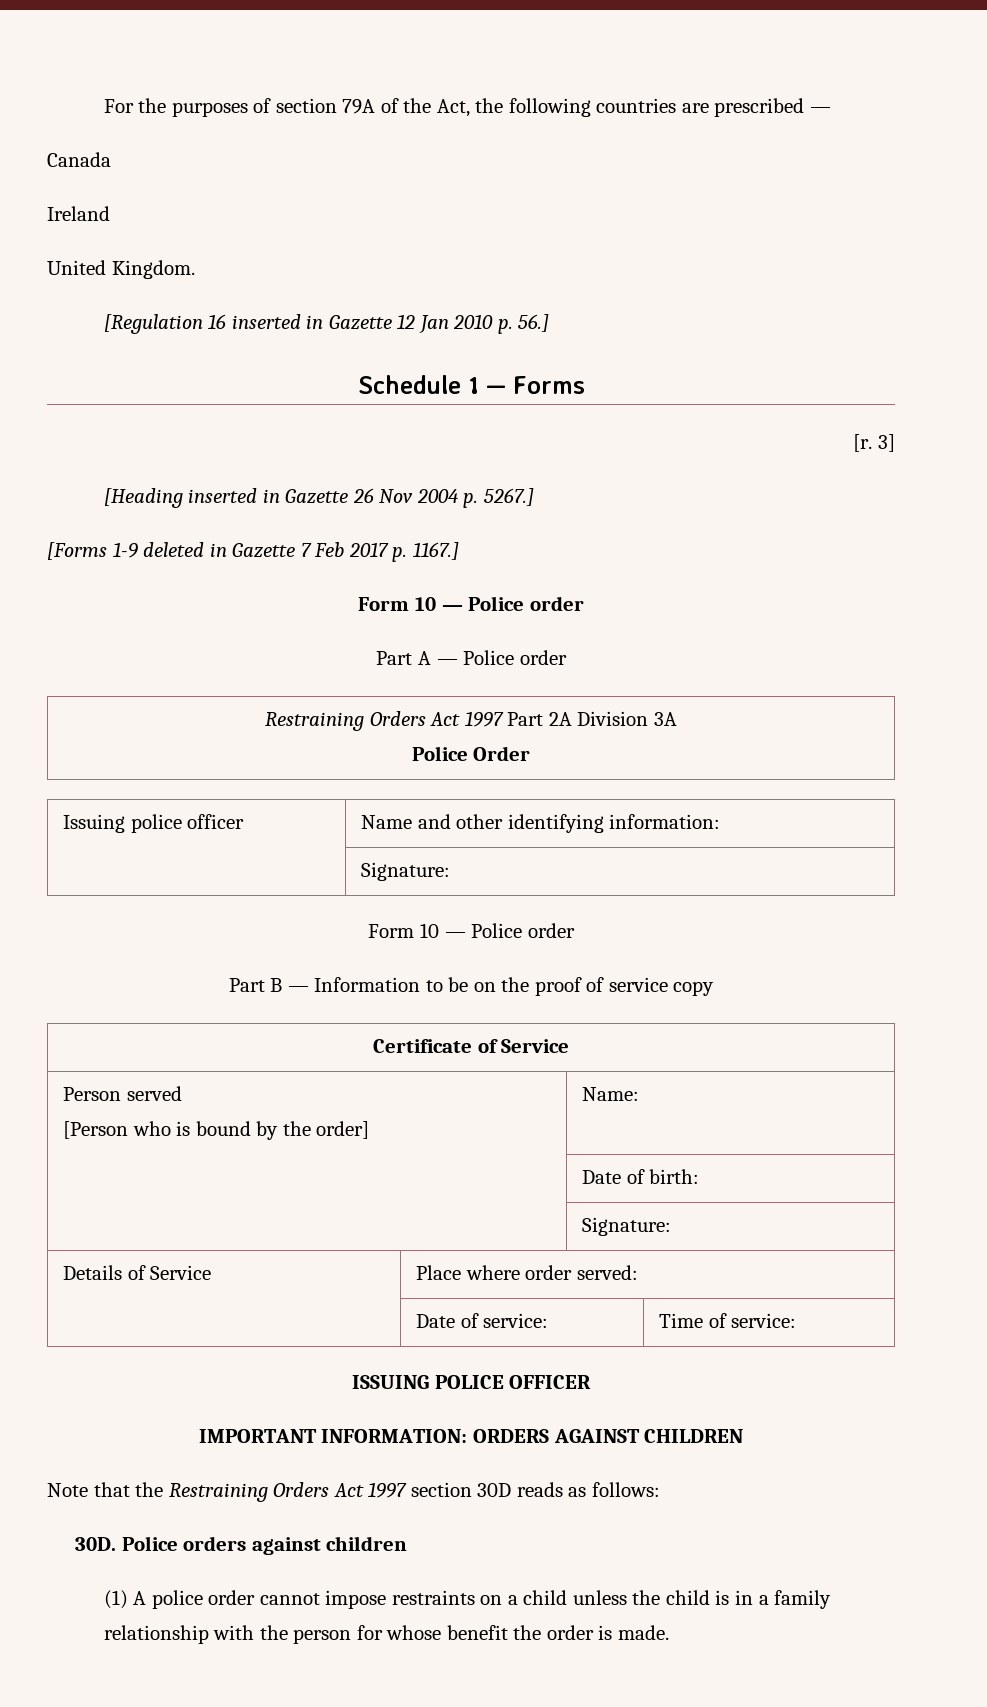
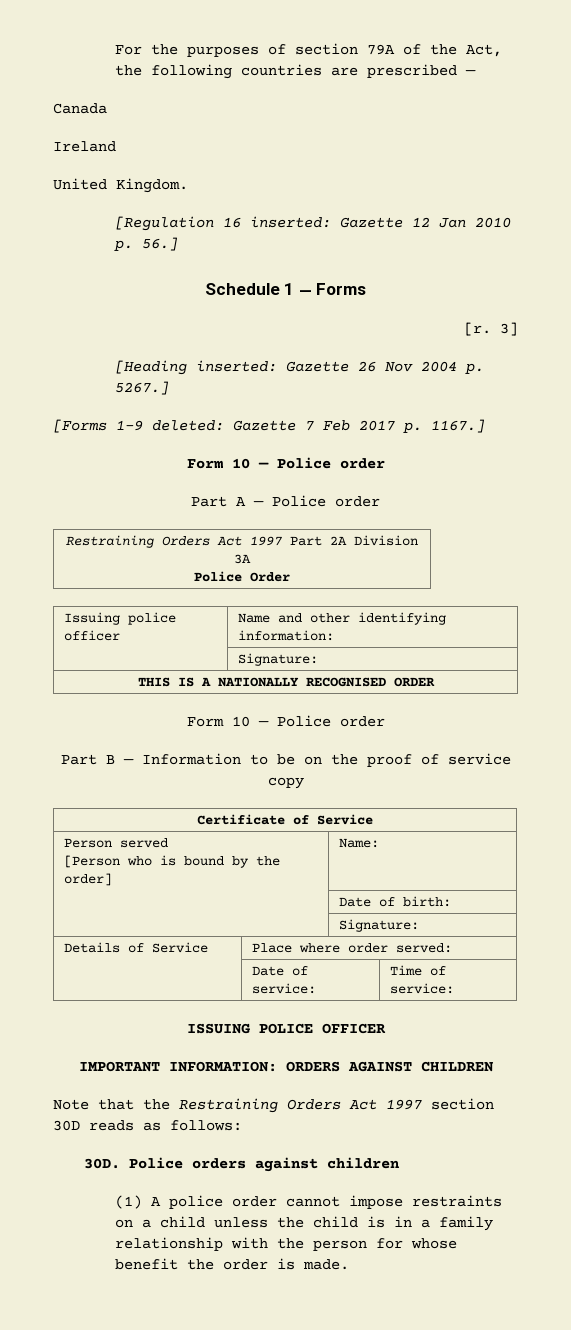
[231,314,324,329] inserted in -> [249,216,331,228] inserted:
[188,488,280,503] inserted in -> [195,360,277,372] inserted:
[143,542,227,557] deleted in -> [152,420,224,431] deleted:
(451, 871) none -> [137,677,435,687] // THIS IS A NATIONALLY RECOGNISED ORDER

